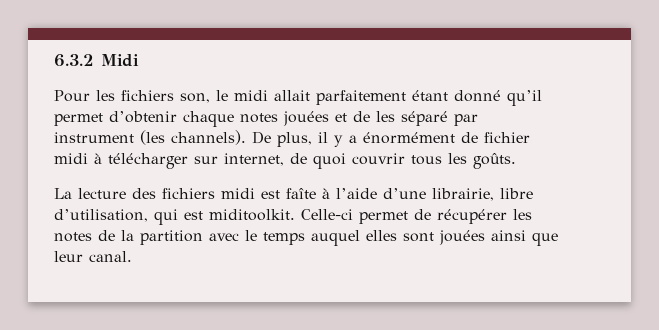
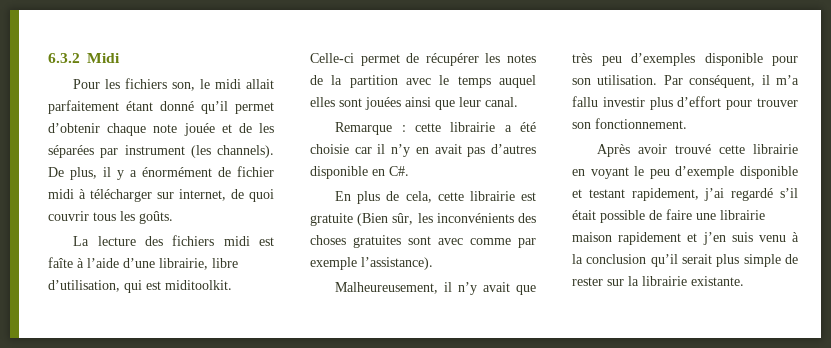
[240,111,329,126] notes jouées -> [153,123,215,136] note jouée
[401,111,448,126] séparé -> [48,145,94,158] séparées
(132, 256) none -> [335,122,536,135] [310,144,536,157] [310,166,409,179] [335,191,536,204] [310,213,536,226] [310,235,536,248] [310,257,433,270] [335,282,536,295] [572,53,798,66] [572,75,799,88] [572,96,798,110] [572,118,687,129] [597,144,798,157] [572,166,798,179] [572,188,798,201] [572,209,765,223] [572,232,799,245] [572,254,798,267] [572,276,744,286] // Remarque : cette librairie a été choisie car il n’y en avait pas d’autres disponible en C#. // En plus de cela, cette librairie est gratuite (Bien sûr, les inconvénients des choses gratuites sont avec comme par exemple l’assistance). // Malheureusement, il n’y avait que très peu d’exemples disponible pour son utilisation. Par conséquent, il m’a fallu investir plus d’effort pour trouver son fonctionnement. // Après avoir trouvé cette librairie en voyant le peu d’exemple disponible et testant rapidement, j’ai regardé s’il était possible de faire une librairie maison rapidement et j’en suis venu à la conclusion qu’il serait plus simple de rester sur la librairie existante.

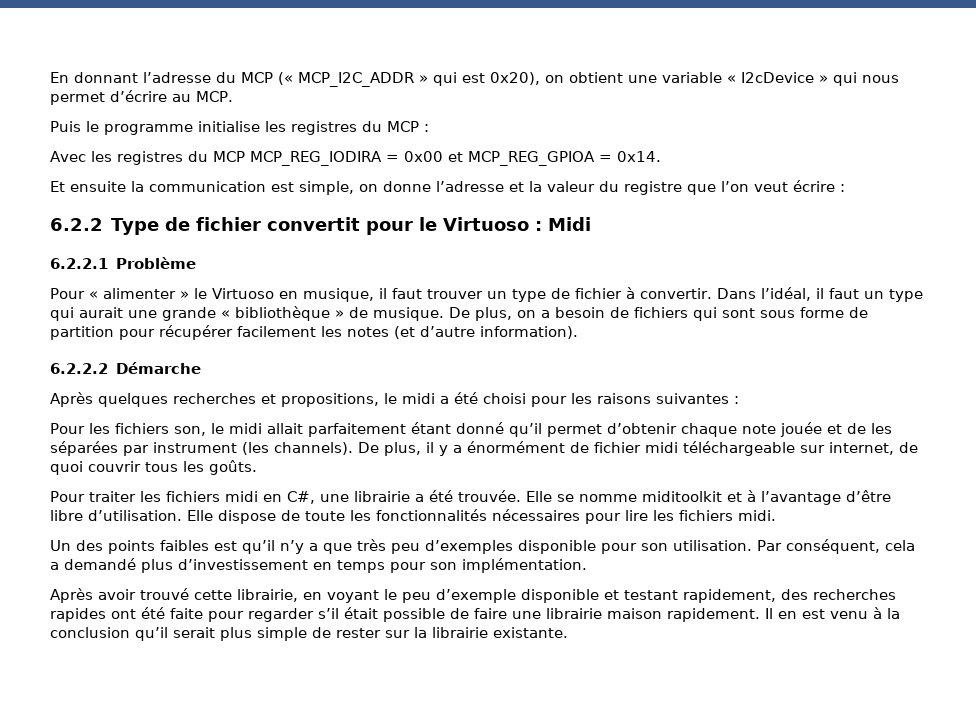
[48,53,120,63] 6.3.2 Midi -> [50,72,899,87] [50,90,233,105] [50,121,429,135] [50,151,661,166] [50,180,845,195] [50,217,592,235] [50,257,196,269] [50,287,923,302] [50,306,868,321] [50,325,578,340] [50,362,201,374] [50,392,739,407] En donnant l’adresse du MCP (« MCP_I2C_ADDR » qui est 0x20), on obtient une variable « I2cDevice » qui nous permet d’écrire au MCP. // Puis le programme initialise les registres du MCP : // Avec les registres du MCP MCP_REG_IODIRA = 0x00 et MCP_REG_GPIOA = 0x14. // Et ensuite la communication est simple, on donne l’adresse et la valeur du registre que l’on veut écrire : // 6.2.2 Type de fichier convertit pour le Virtuoso : Midi // 6.2.2.1 Problème // Pour « alimenter » le Virtuoso en musique, il faut trouver un type de fichier à convertir. Dans l’idéal, il faut un type qui aurait une grande « bibliothèque » de musique. De plus, on a besoin de fichiers qui sont sous forme de partition pour récupérer facilement les notes (et d’autre information). // 6.2.2.2 Démarche // Après quelques recherches et propositions, le midi a été choisi pour les raisons suivantes :
[79,189,152,202] à télécharger -> [683,441,795,456] téléchargeable
[73,235,274,246] [48,257,238,270] [48,280,232,293] [310,53,536,66] [310,75,536,88] [310,97,518,110] [335,122,536,135] [310,144,536,157] [310,166,409,179] [335,191,536,204] [310,213,536,226] [310,235,536,248] [310,257,433,270] [335,282,511,295] La lecture des fichiers midi est faîte à l’aide d’une librairie, libre d’utilisation, qui est miditoolkit. Celle-ci permet de récupérer les notes de la partition avec le temps auquel elles sont jouées ainsi que leur canal. // Remarque : cette librairie a été choisie car il n’y en avait pas d’autres disponible en C#. // En plus de cela, cette librairie est gratuite (Bien sûr, les inconvénients des choses gratuites sont avec comme par exemple l’assistance). // Malheureusement, il n’y avait -> [50,490,891,505] [50,509,776,524] [50,540,318,554] Pour traiter les fichiers midi en C#, une librairie a été trouvée. Elle se nomme miditoolkit et à l’avantage d’être libre d’utilisation. Elle dispose de toute les fonctionnalités nécessaires pour lire les fichiers midi. // Un des points faibles est qu’il n’y a
[761,75,799,85] [572,96,798,110] [572,118,687,129] il m’a fallu investir plus d’effort pour trouver son fonctionnement. -> [885,540,915,551] [50,558,587,573] cela a demandé plus d’investissement en temps pour son implémentation.
[753,144,798,154] librairie -> [237,589,298,602] librairie,
[704,188,774,201] j’ai regardé -> [781,589,896,600] [50,607,314,622] des recherches rapides ont été faite pour regarder
[618,232,753,245] rapidement et j’en suis -> [667,608,825,622] rapidement. Il en est

